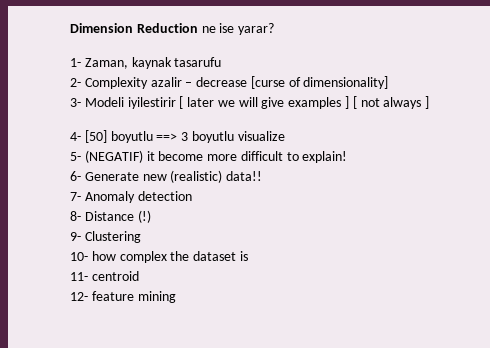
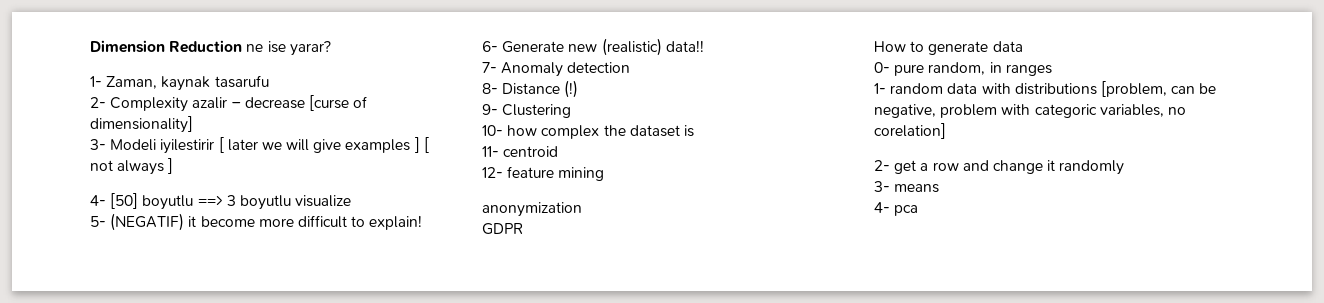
(176, 297) none -> [482,202,582,217] [482,223,523,235] [874,41,1023,55] [874,62,1052,76] [874,81,1217,97] [874,104,1186,118] [874,123,946,139] [874,160,1125,175] [874,181,940,193] [874,202,919,216] // anonymization // GDPR // How to generate data // 0- pure random, in ranges // 1- random data with distributions [problem, can be negative, problem with categoric variables, no corelation] // 2- get a row and change it randomly // 3- means // 4- pca

